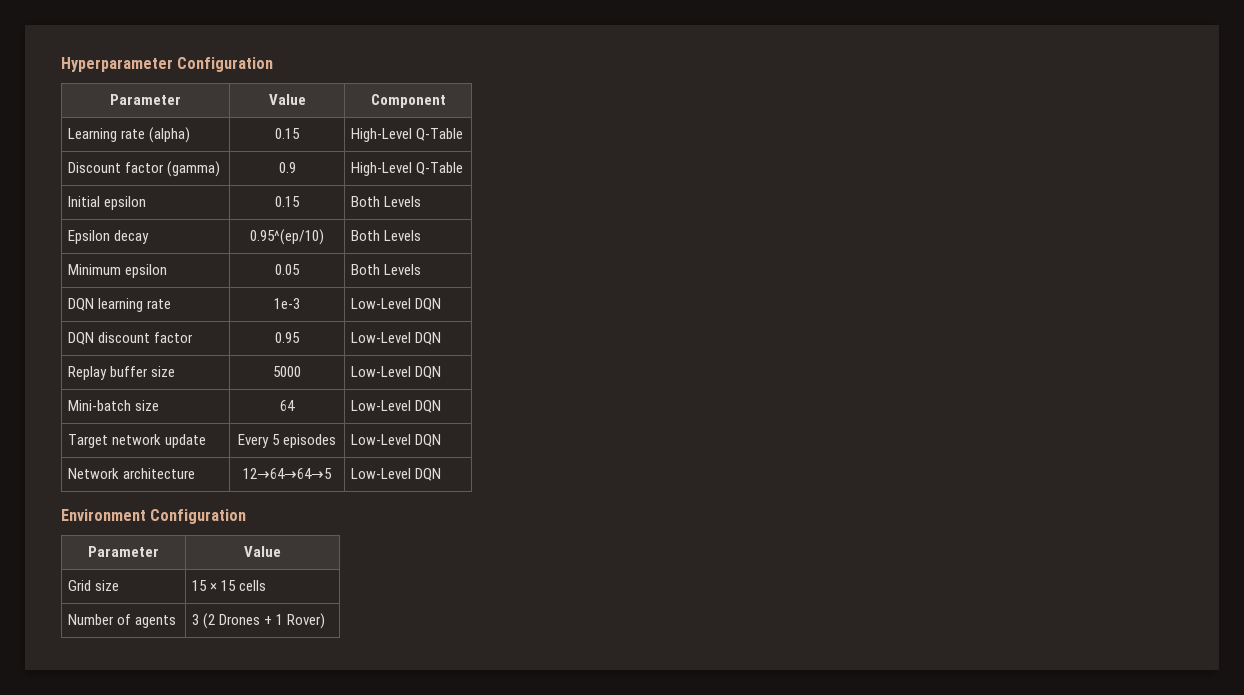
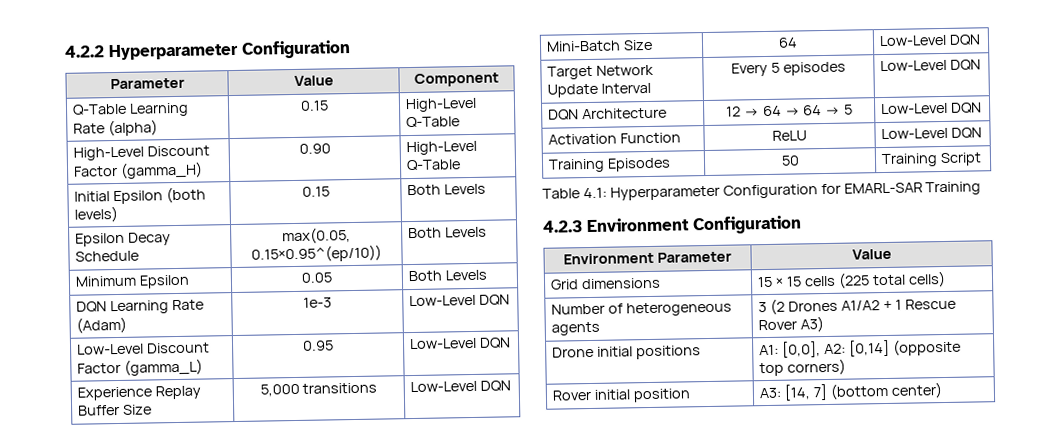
(61, 64) none -> [64,45,105,58] 4.2.2
[67,128,145,142] Learning rate -> [72,102,190,117] [73,123,106,134] Q-Table Learning Rate
[67,161,220,177] [278,162,296,173] Discount factor (gamma) | 0.9 -> [73,145,211,161] [73,161,204,179] [298,143,331,154] High-Level Discount Factor (gamma_H) | 0.90
[103,196,146,210] epsilon -> [113,186,207,205] [74,205,119,223] Epsilon (both levels)
[113,230,149,244] [250,229,324,245] decay | 0.95^(ep/10) -> [128,232,172,246] [75,250,140,262] [282,227,351,245] [251,244,382,263] Decay Schedule | max(0.05, 0.15×0.95^(ep/10))
[124,264,167,278] epsilon -> [139,274,191,289] Epsilon
[97,298,171,312] learning rate -> [110,299,205,315] [76,316,128,334] Learning Rate (Adam)
[67,332,193,345] DQN discount factor -> [77,342,211,355] [77,358,204,376] Low-Level Discount Factor (gamma_L)
[67,366,175,380] [273,366,301,377] [350,366,441,379] [67,400,159,411] Replay buffer size | 5000 | Low-Level DQN // Mini-batch size -> [77,385,202,401] [78,404,153,416] [259,382,378,397] [410,380,512,393] [546,39,654,52] Experience Replay Buffer Size | 5,000 transitions | Low-Level DQN // Mini-Batch Size
[111,434,206,448] network update -> [596,64,655,76] [547,82,652,98] Network Update Interval
[67,468,195,479] [243,468,332,479] [350,468,441,481] Network architecture | 12→64→64→5 | Low-Level DQN // -> [548,107,668,120] [725,104,854,117] [881,102,983,115] [548,132,682,145] [772,130,807,141] [881,127,983,140] [548,157,672,173] [780,155,800,166] [881,152,983,168] [542,181,982,201] [542,220,583,233] DQN Architecture | 12 → 64 → 64 → 5 | Low-Level DQN // Activation Function | ReLU | Low-Level DQN // Training Episodes | 50 | Training Script // Table 4.1: Hyperparameter Configuration for EMARL-SAR Training // 4.2.3
(247, 516) none -> [563,252,655,265] Environment
[94,580,119,591] size -> [581,277,662,290] dimensions
(266, 585) none -> [838,270,946,289] (225 total cells)
(131, 619) none -> [626,301,733,317] heterogeneous
(260, 619) none -> [841,300,881,311] A1/A2
[286,613,325,629] Rover) -> [904,298,956,310] [758,316,825,333] [552,345,702,360] [759,338,962,358] [759,358,847,377] [552,388,692,403] [759,382,944,401] Rescue Rover A3) // Drone initial positions | A1: [0,0], A2: [0,14] (opposite top corners) // Rover initial position | A3: [14, 7] (bottom center)

